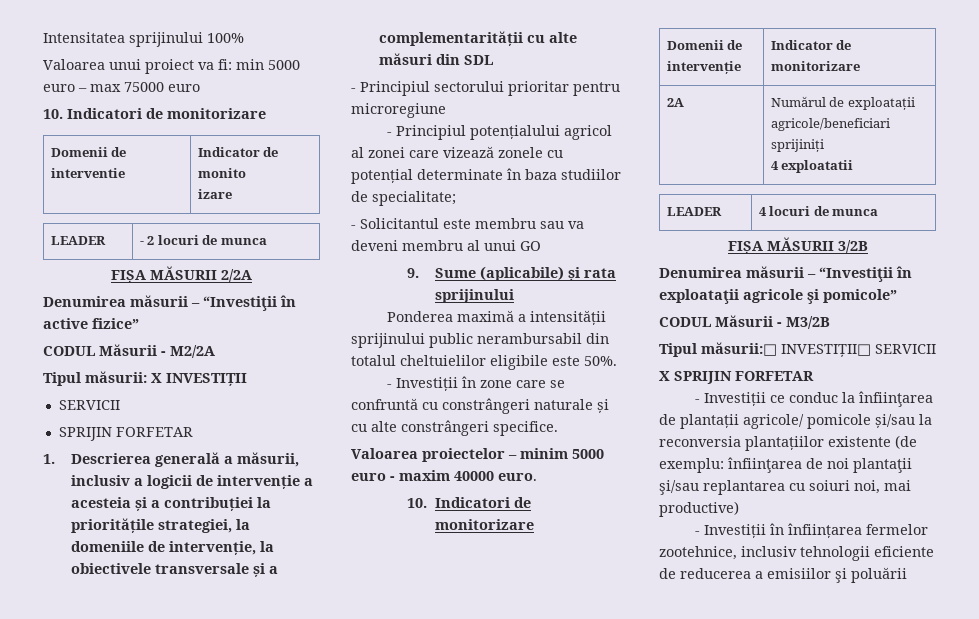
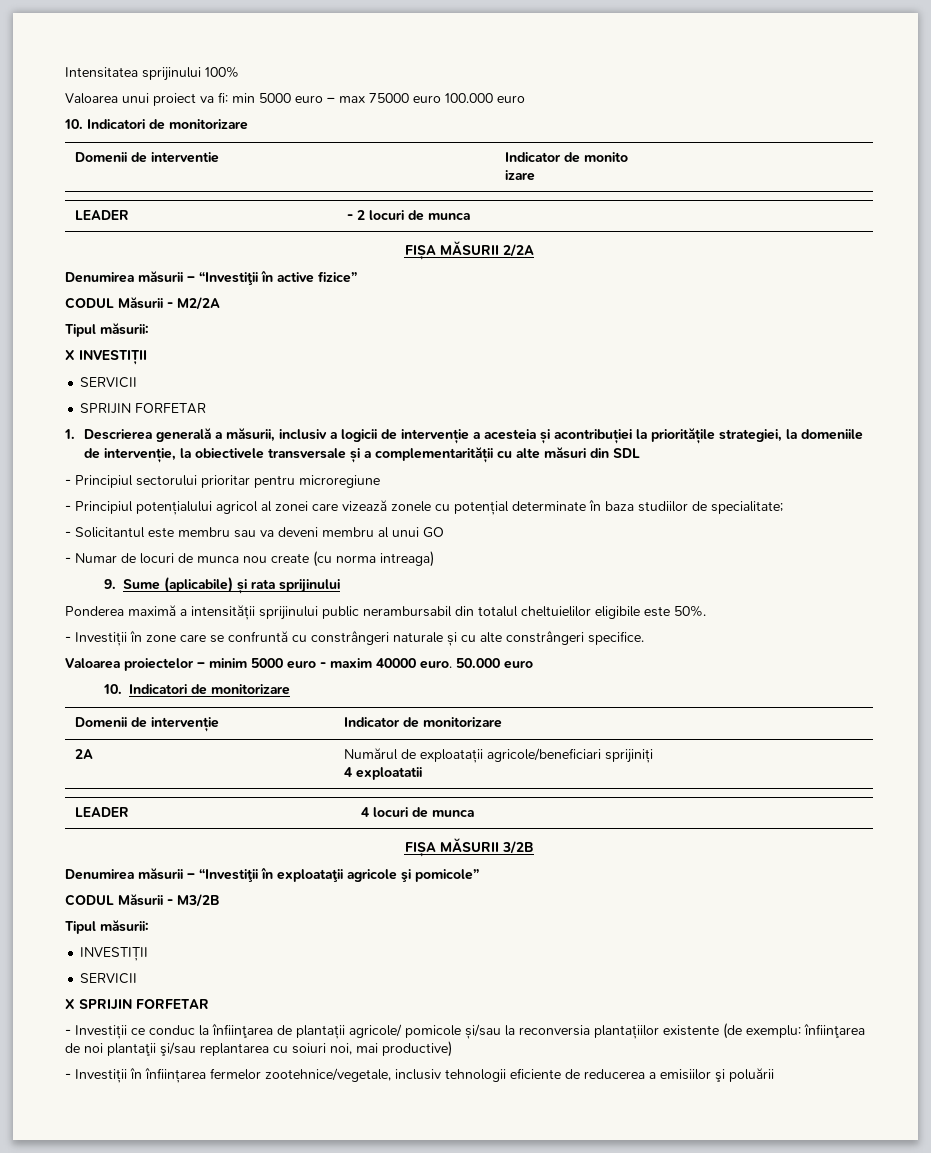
(200, 88) none -> [445,93,525,103] 100.000 euro
(147, 377) none -> (149, 329) //
[151,497,254,511] a contribuției -> [554,429,633,444] acontribuției
(541, 246) none -> [65,551,434,567] // - Numar de locuri de munca nou create (cu norma intreaga)
(537, 477) none -> [456,658,533,669] 50.000 euro
[701,342,871,357] măsurii:□ INVESTIȚII□ -> [100,920,149,932] [80,947,149,961] măsurii: // INVESTIȚII //
[659,546,737,560] zootehnice, -> [265,1068,391,1082] zootehnice/vegetale,

